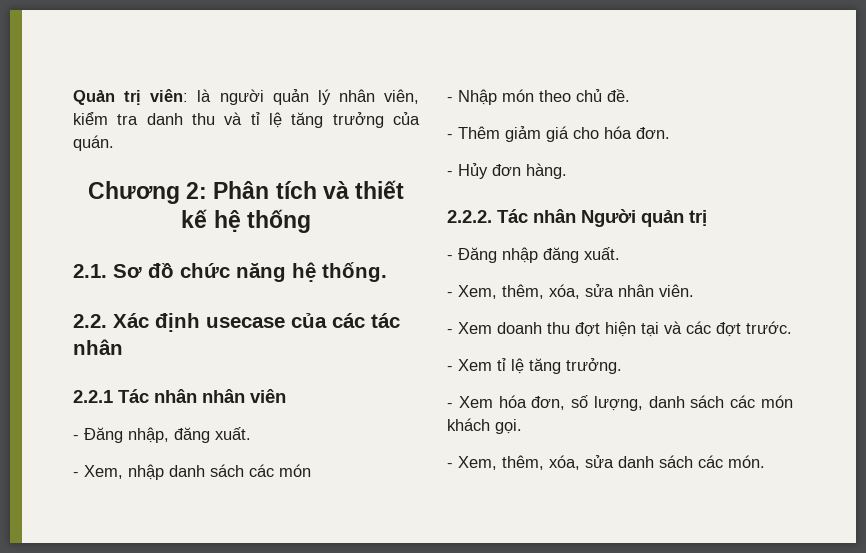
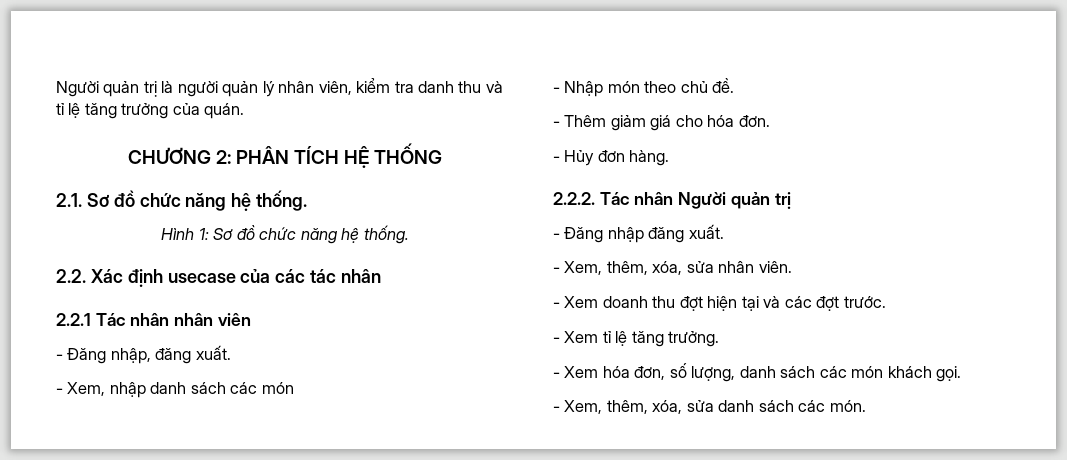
[73,89,189,105] Quản trị viên: -> [56,81,157,97] Người quản trị
[87,180,405,204] [181,209,311,233] Chương 2: Phân tích và thiết kế hệ thống -> [127,143,443,168] CHƯƠNG 2: PHÂN TÍCH HỆ THỐNG
(387, 272) none -> [161,225,409,244] // Hình 1: Sơ đồ chức năng hệ thống.

